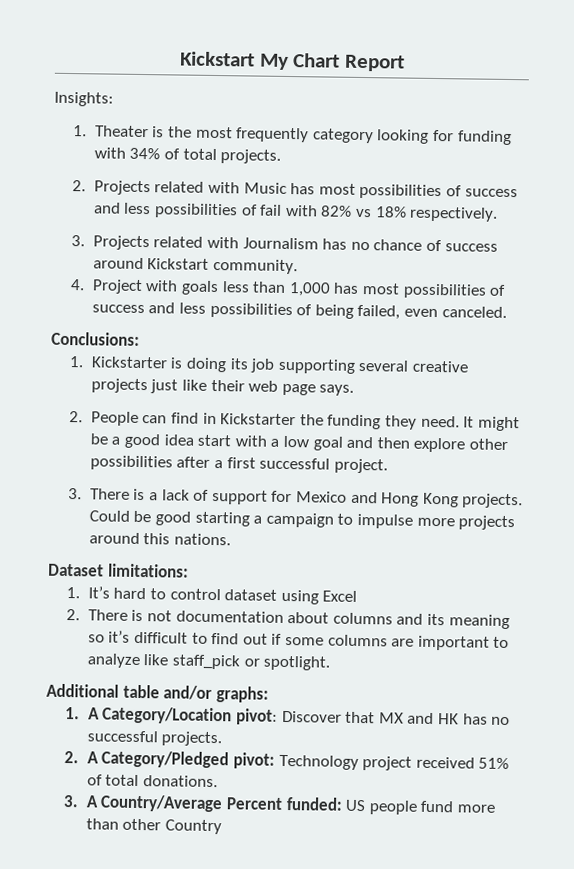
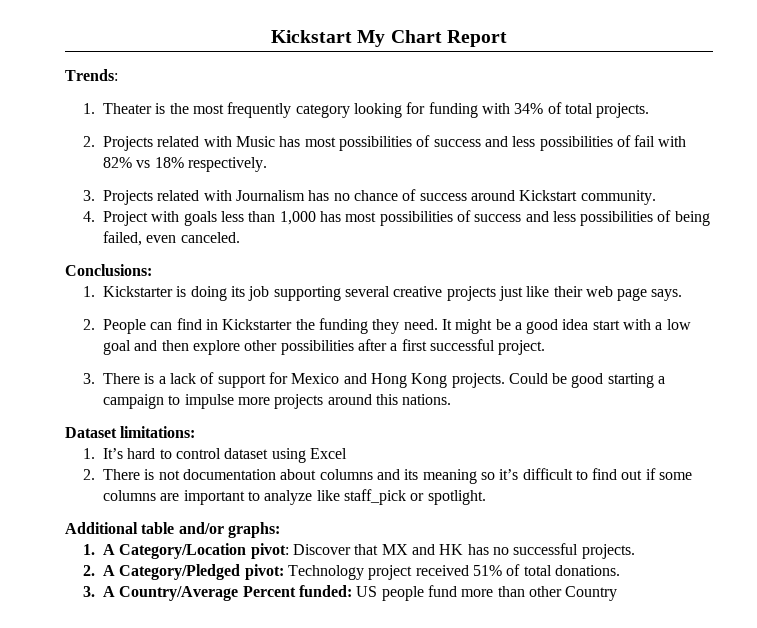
[54,91,114,107] Insights: -> [65,69,118,81] Trends:

